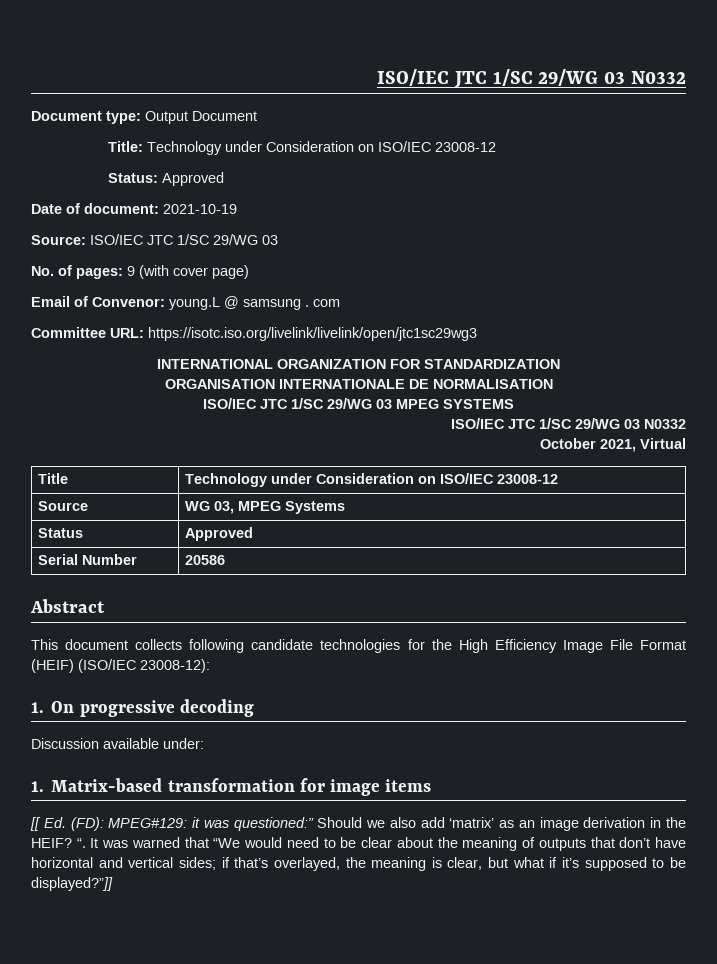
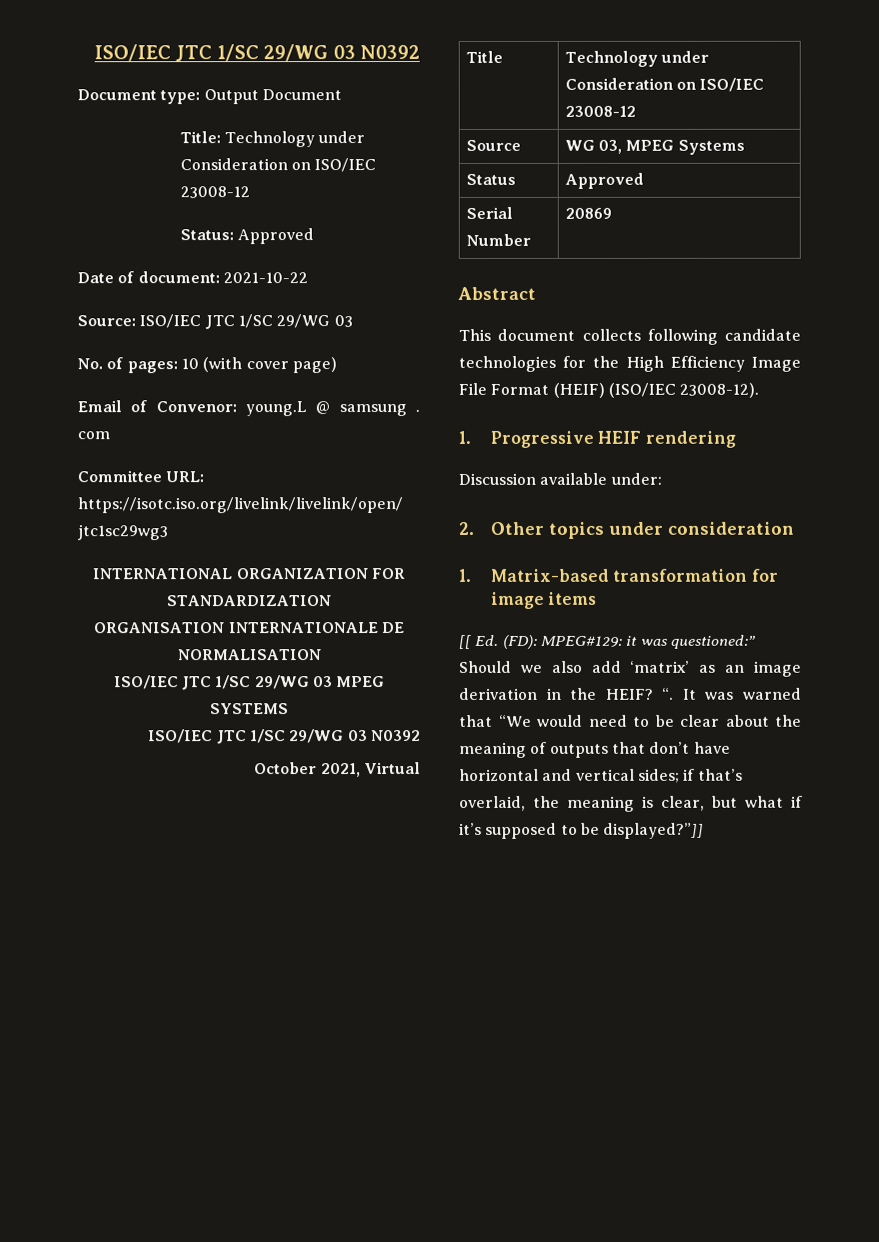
[376,69,686,88] ISO/IEC JTC 1/SC 29/WG 03 N0332 -> [93,44,420,63] ISO/IEC JTC 1/SC 29/WG 03 N0392
[163,204,237,214] 2021-10-19 -> [222,272,308,284] 2021-10-22
[127,266,135,276] 9 -> [180,358,199,370] 10
[644,419,686,429] N0332 -> [370,730,421,742] N0392
[184,555,225,565] 20586 -> [564,207,612,219] 20869
[140,659,210,673] [31,699,254,717] 23008-12): // 1. On progressive decoding -> [679,382,760,398] [458,430,737,448] 23008-12). // 1. Progressive HEIF rendering
(204, 743) none -> [458,521,794,539] // 2. Other topics under consideration
[273,857,340,871] overlayed, -> [459,795,526,811] overlaid,

